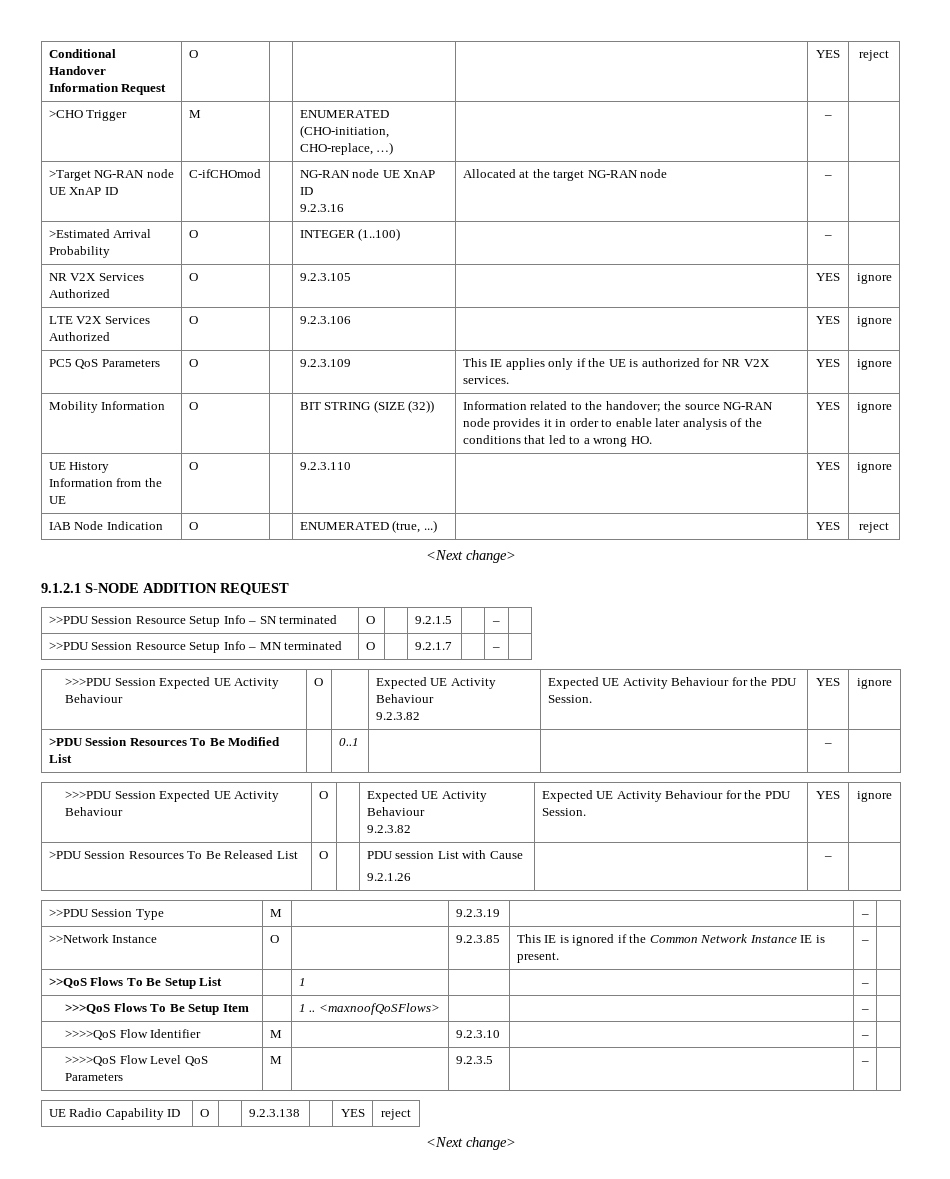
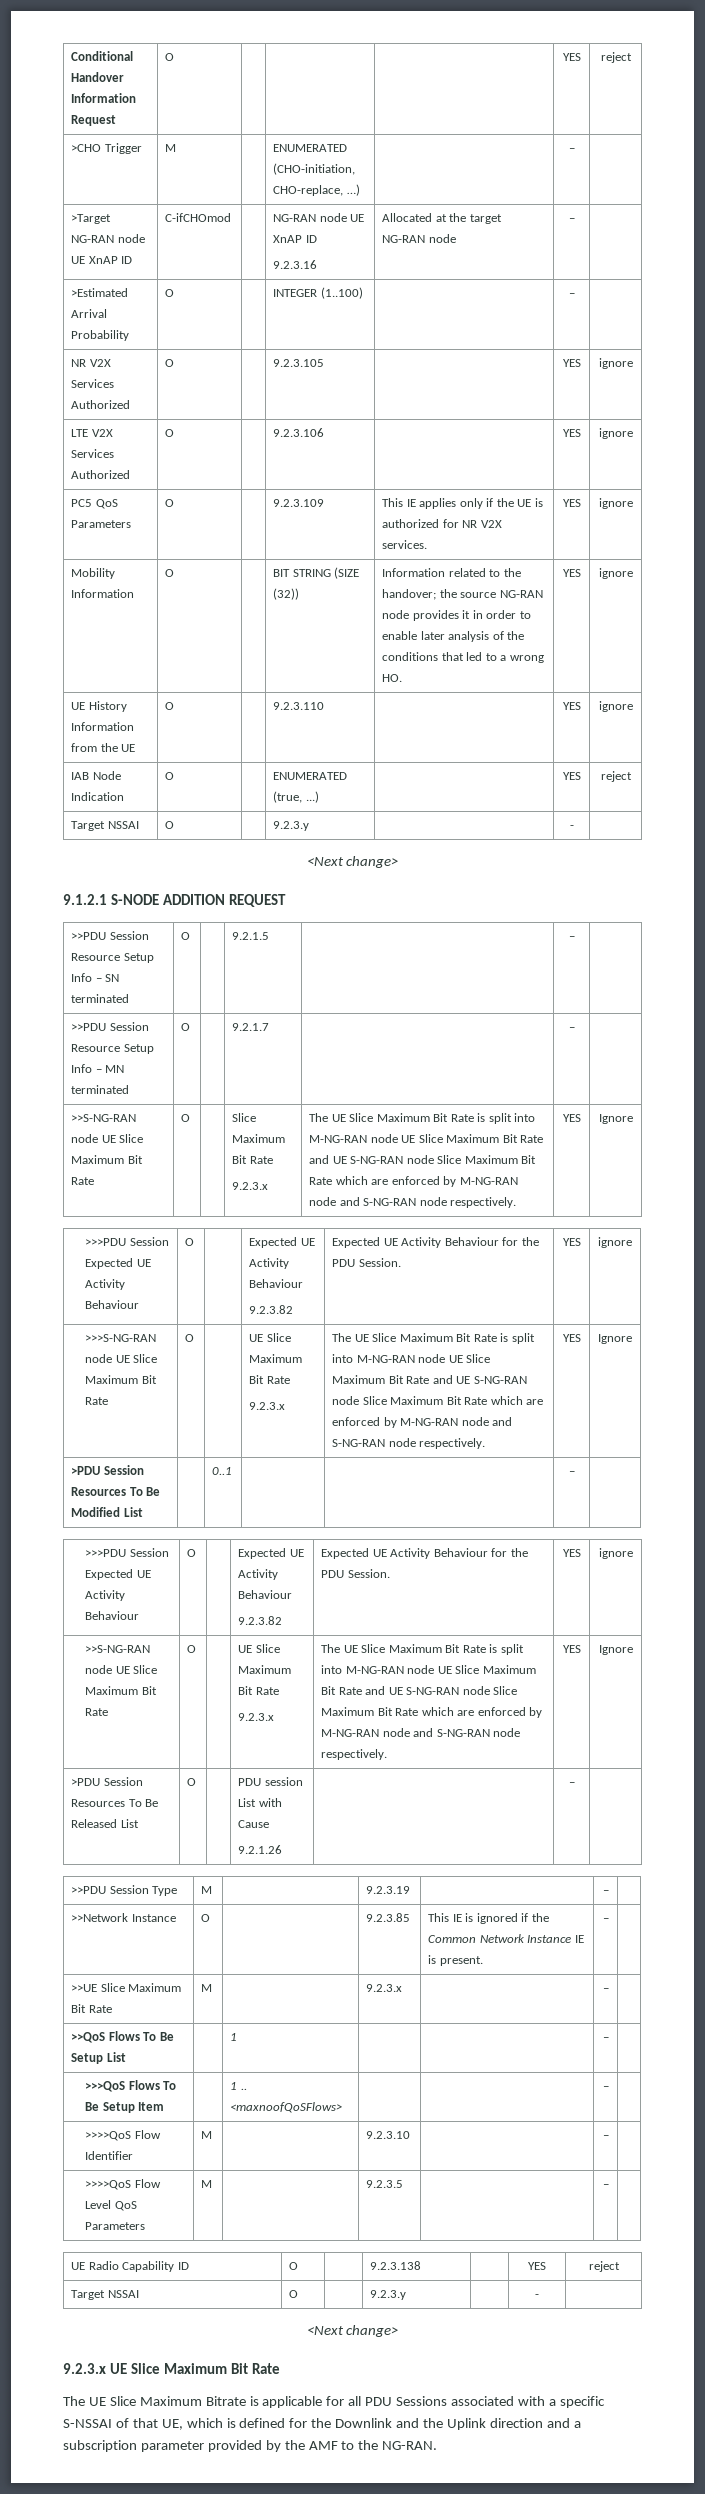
(889, 527) none -> [71,821,139,831] [165,821,175,829] [273,821,310,831] [569,825,574,829] // Target NSSAI | O | | 9.2.3.y | | - |
(500, 648) none -> [71,1114,137,1122] [71,1134,144,1143] [71,1155,143,1164] [71,1177,95,1185] [181,1114,191,1122] [232,1113,257,1122] [232,1134,286,1143] [232,1155,273,1164] [232,1182,269,1190] [309,1113,536,1124] [309,1134,544,1143] [309,1155,537,1164] [309,1176,518,1187] [309,1197,517,1208] [562,1114,581,1122] [598,1114,633,1124] // >>S-NG-RAN node UE Slice Maximum Bit Rate | O | | Slice Maximum Bit Rate // 9.2.3.x | The UE Slice Maximum Bit Rate is split into M-NG-RAN node UE Slice Maximum Bit Rate and UE S-NG-RAN node Slice Maximum Bit Rate which are enforced by M-NG-RAN node and S-NG-RAN node respectively. | YES | Ignore
(892, 683) none -> [85,1334,157,1342] [85,1354,158,1363] [85,1375,157,1384] [85,1397,109,1405] [185,1334,195,1342] [249,1333,291,1342] [249,1354,303,1363] [249,1375,290,1384] [249,1402,286,1410] [332,1333,535,1344] [332,1354,491,1363] [332,1375,527,1384] [332,1396,544,1405] [332,1417,513,1428] [332,1438,486,1449] [562,1334,581,1342] [598,1334,632,1344] // >>>S-NG-RAN node UE Slice Maximum Bit Rate | O | | UE Slice Maximum Bit Rate // 9.2.3.x | The UE Slice Maximum Bit Rate is split into M-NG-RAN node UE Slice Maximum Bit Rate and UE S-NG-RAN node Slice Maximum Bit Rate which are enforced by M-NG-RAN node and S-NG-RAN node respectively. | YES | Ignore
(892, 796) none -> [85,1645,151,1653] [85,1665,158,1674] [85,1686,157,1695] [85,1708,109,1716] [187,1645,197,1653] [238,1644,280,1653] [238,1665,292,1674] [238,1686,279,1695] [238,1713,275,1721] [321,1644,524,1655] [321,1665,536,1674] [321,1686,518,1695] [321,1707,543,1718] [321,1728,521,1737] [321,1749,388,1760] [562,1645,581,1653] [598,1645,633,1655] // >>S-NG-RAN node UE Slice Maximum Bit Rate | O | | UE Slice Maximum Bit Rate // 9.2.3.x | The UE Slice Maximum Bit Rate is split into M-NG-RAN node UE Slice Maximum Bit Rate and UE S-NG-RAN node Slice Maximum Bit Rate which are enforced by M-NG-RAN node and S-NG-RAN node respectively. | YES | Ignore
(869, 941) none -> [71,1983,182,1992] [71,2004,112,2013] [201,1984,213,1992] [366,1984,403,1992] [602,1988,609,1992] // >>UE Slice Maximum Bit Rate | M | | 9.2.3.x | | – |
[426,1137,516,1150] // <Next change> -> [71,2290,139,2300] [289,2290,299,2298] [370,2290,407,2300] [535,2294,539,2298] [306,2325,399,2337] [63,2363,280,2374] [63,2396,605,2408] [63,2418,581,2430] [63,2440,438,2452] // Target NSSAI | O | | 9.2.3.y | | - | // <Next change> // 9.2.3.x UE Slice Maximum Bit Rate // The UE Slice Maximum Bitrate is applicable for all PDU Sessions associated with a specific S-NSSAI of that UE, which is defined for the Downlink and the Uplink direction and a subscription parameter provided by the AMF to the NG-RAN.

